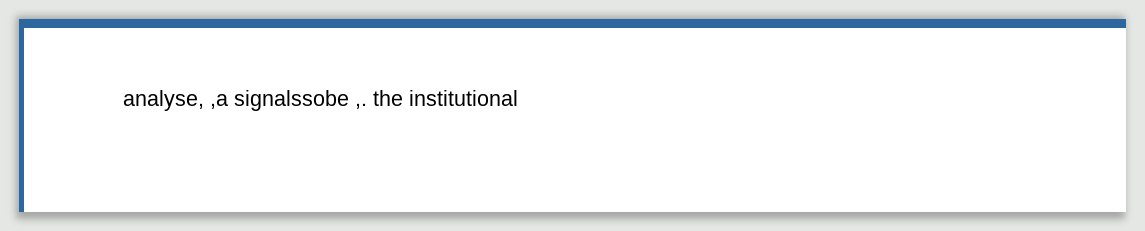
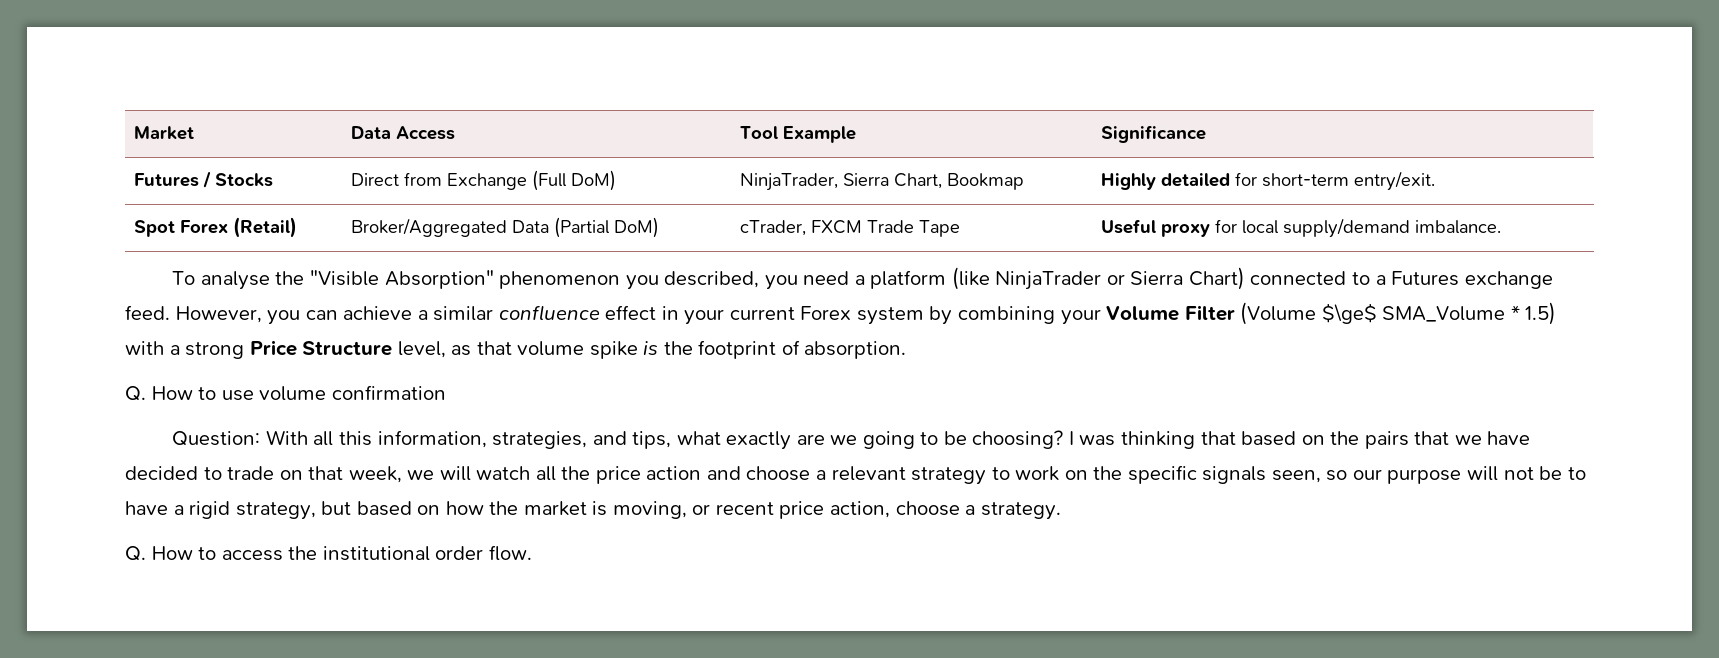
[123,90,518,111] analyse, ,a signalssobe ,. the institutional -> [134,126,195,140] [351,126,456,140] [740,126,857,143] [1101,125,1207,143] [134,171,274,188] [351,170,617,191] [740,173,1025,191] [1101,171,1436,191] [134,217,298,238] [351,217,660,238] [740,220,961,237] [1101,218,1502,238] [172,267,1553,290] [125,302,1557,325] [125,340,907,359] [125,385,446,401] [172,430,1531,450] [125,465,1586,485] [125,501,1061,520] [125,545,532,561] Market | Data Access | Tool Example | Significance // Futures / Stocks | Direct from Exchange (Full DoM) | NinjaTrader, Sierra Chart, Bookmap | Highly detailed for short-term entry/exit. // Spot Forex (Retail) | Broker/Aggregated Data (Partial DoM) | cTrader, FXCM Trade Tape | Useful proxy for local supply/demand imbalance. // To analyse the "Visible Absorption" phenomenon you described, you need a platform (like NinjaTrader or Sierra Chart) connected to a Futures exchange feed. However, you can achieve a similar confluence effect in your current Forex system by combining your Volume Filter (Volume $\ge$ SMA_Volume * 1.5) with a strong Price Structure level, as that volume spike is the footprint of absorption. // Q. How to use volume confirmation // Question: With all this information, strategies, and tips, what exactly are we going to be choosing? I was thinking that based on the pairs that we have decided to trade on that week, we will watch all the price action and choose a relevant strategy to work on the specific signals seen, so our purpose will not be to have a rigid strategy, but based on how the market is moving, or recent price action, choose a strategy. // Q. How to access the institutional order flow.

